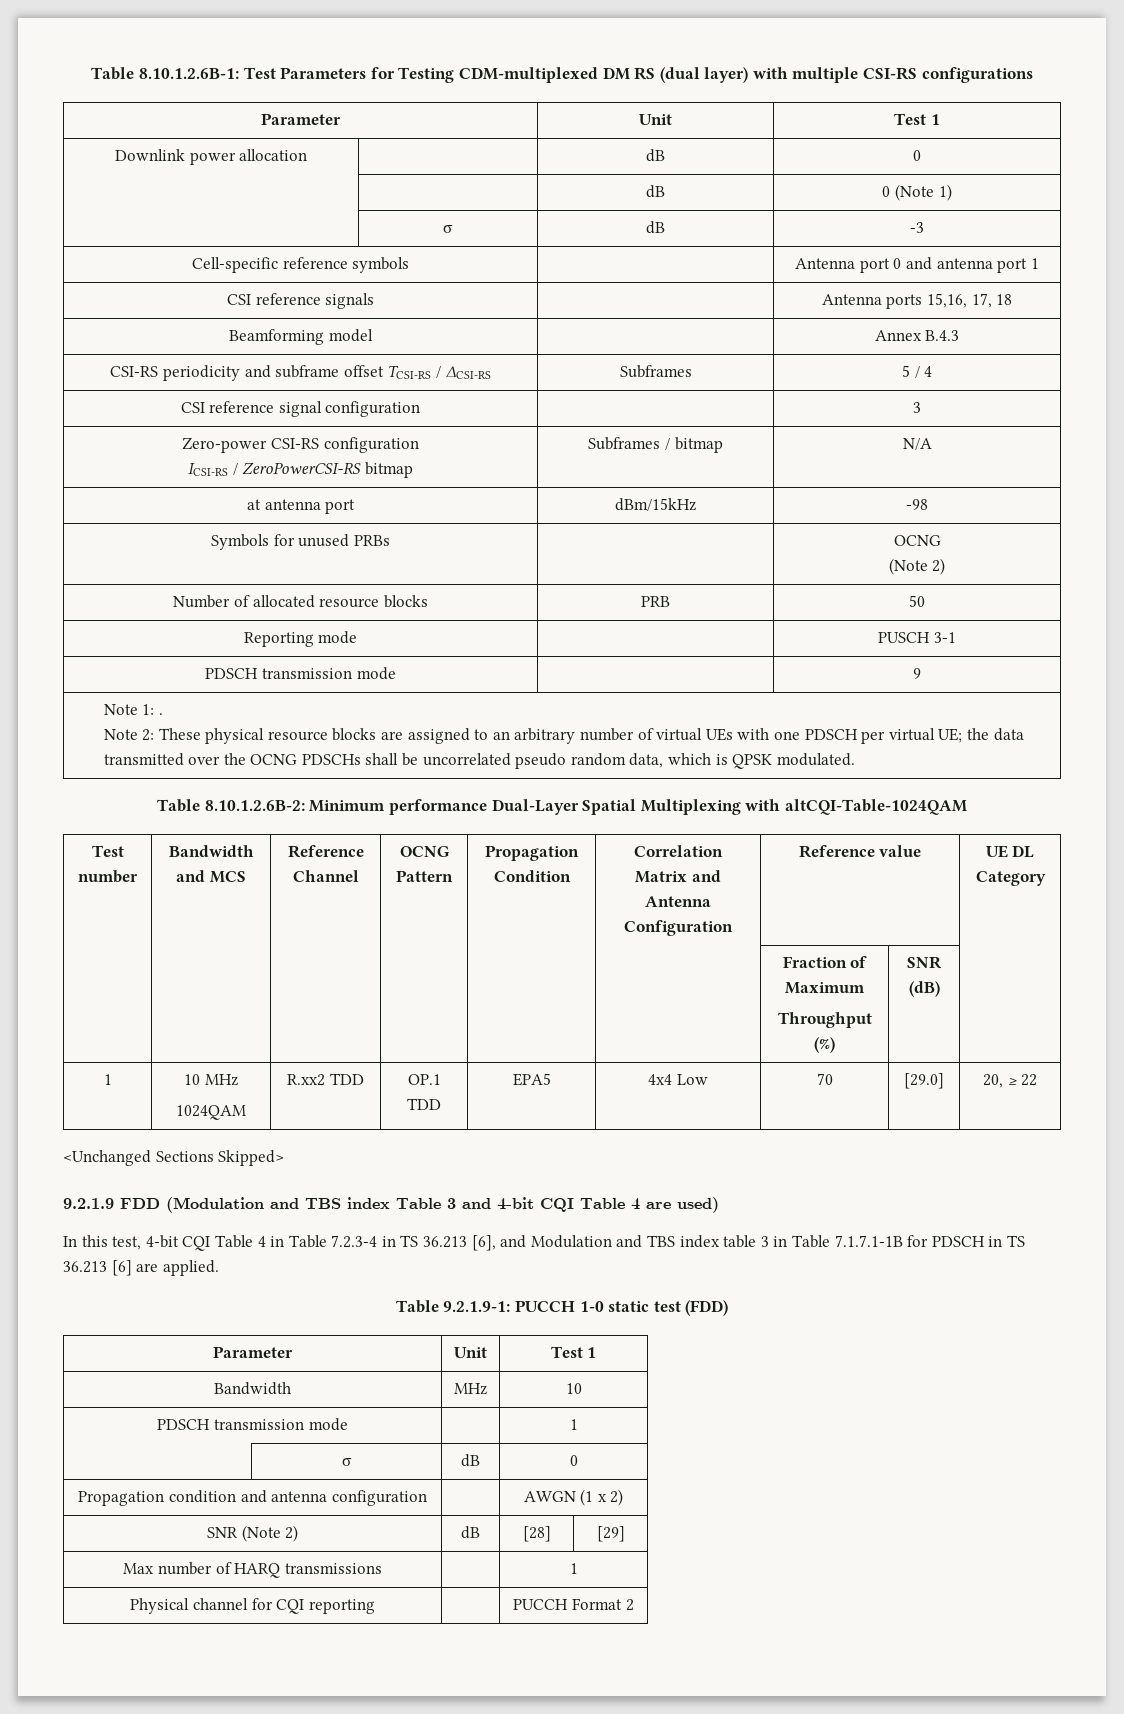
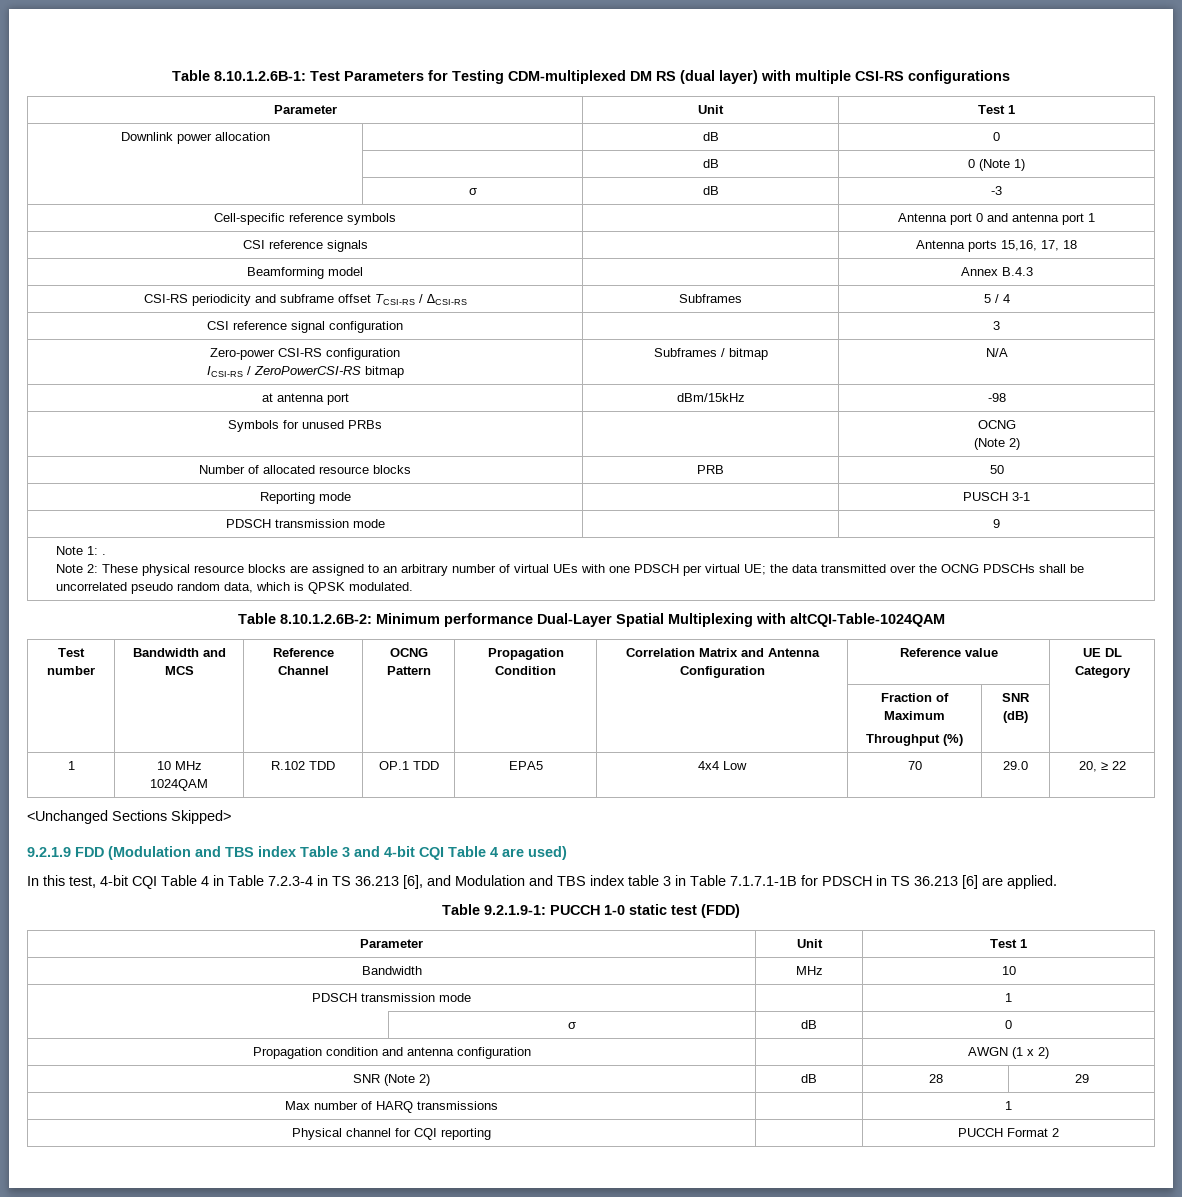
[287,1074,326,1086] R.xx2 -> [271,761,305,770] R.102
[904,1073,944,1089] [29.0] -> [1003,761,1028,770] 29.0
[522,1526,551,1542] [596,1526,625,1542] [28] | [29] -> [928,1074,943,1083] [1074,1074,1089,1083] 28 | 29

